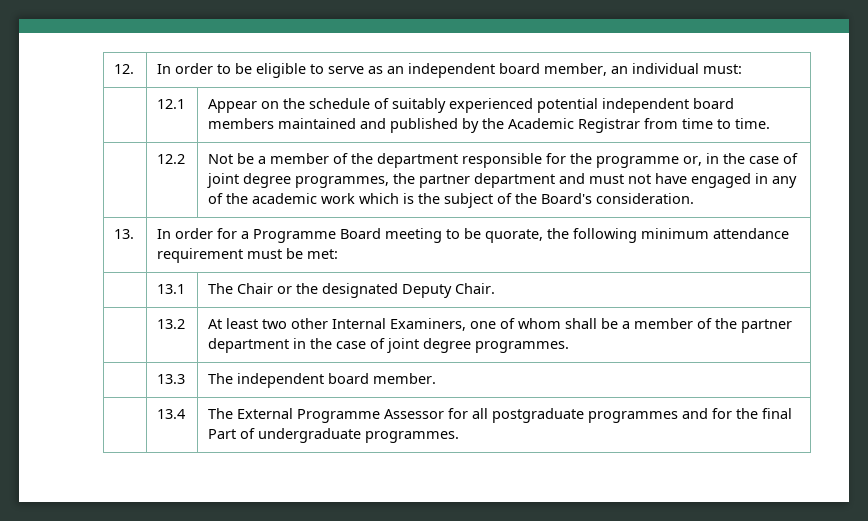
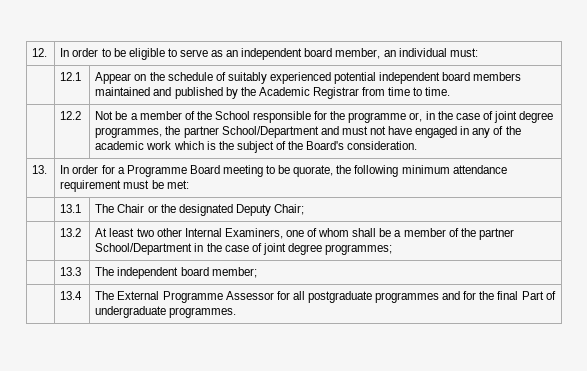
[377,153,459,168] department -> [214,111,250,120] School
[474,173,556,188] department -> [221,126,319,138] School/Department
[455,283,496,294] Chair. -> [273,204,304,215] Chair;
[208,338,570,353] department in the case of joint degree programmes. -> [95,243,393,255] School/Department in the case of joint degree programmes;
[373,373,437,384] member. -> [211,267,257,278] member;

